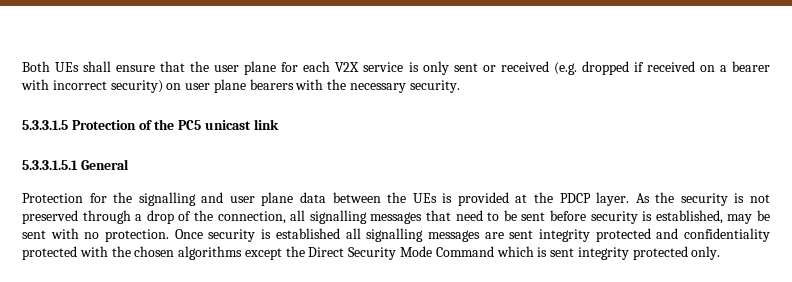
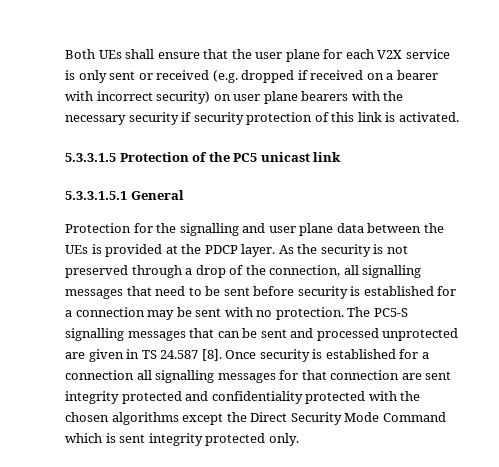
[409,80,460,93] security. -> [128,112,459,125] security if security protection of this link is activated.
[655,210,723,224] established, -> [363,286,457,296] [65,307,145,317] established for a connection
[174,228,480,242] Once security is established all signalling messages -> [347,307,408,317] [65,328,459,341] [65,349,429,362] [65,370,400,383] The PC5-S signalling messages that can be sent and processed unprotected are given in TS 24.587 [8]. Once security is established for a connection all signalling messages for that connection

